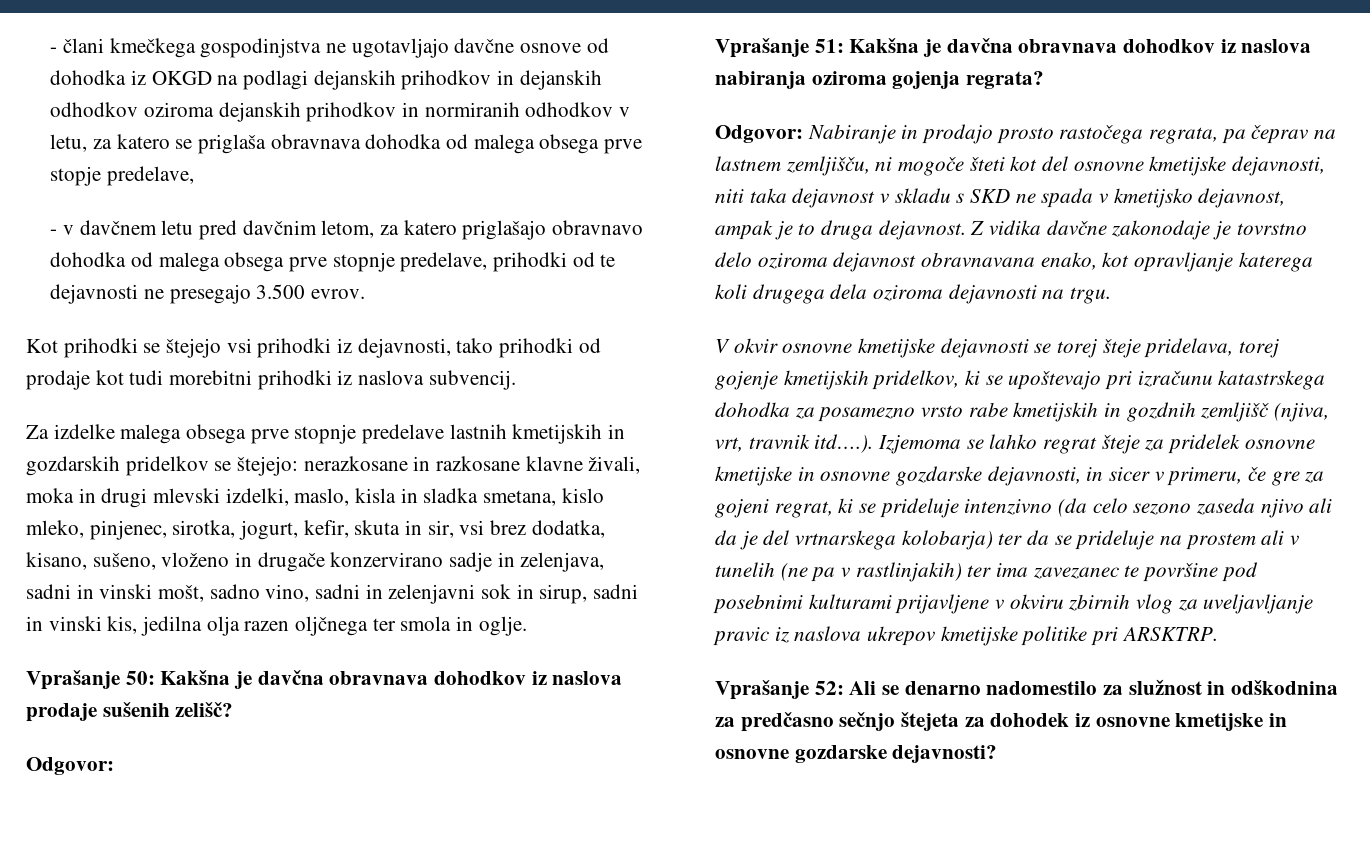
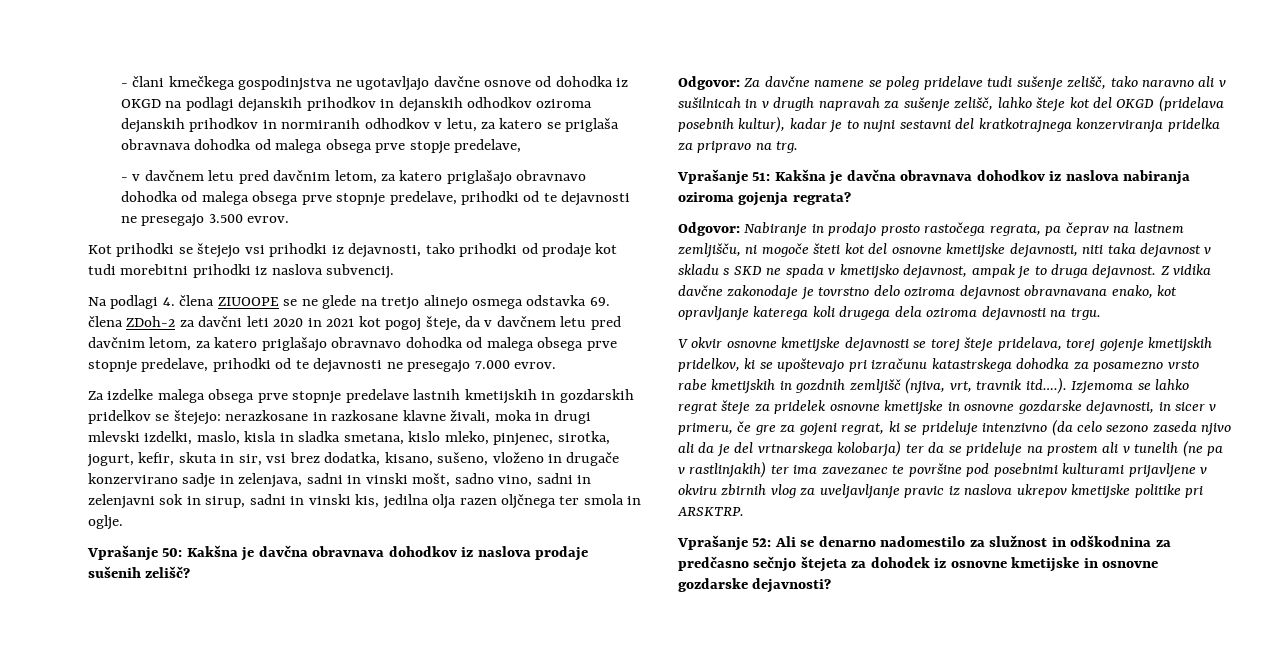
(516, 380) none -> [88,295,610,310] [88,316,621,331] [88,337,617,352] [88,358,557,373] // Na podlagi 4. člena ZIUOOPE se ne glede na tretjo alinejo osmega odstavka 69. člena ZDoh-2 za davčni leti 2020 in 2021 kot pogoj šteje, da v davčnem letu pred davčnim letom, za katero priglašajo obravnavo dohodka od malega obsega prve stopnje predelave, prihodki od te dejavnosti ne presegajo 7.000 evrov.
(114, 766) none -> [744,76,1226,91] [678,95,1224,112] [678,116,1220,133] [678,141,799,153] Za davčne namene se poleg pridelave tudi sušenje zelišč, tako naravno ali v sušilnicah in v drugih napravah za sušenje zelišč, lahko šteje kot del OKGD (pridelava posebnih kultur), kadar je to nujni sestavni del kratkotrajnega konzerviranja pridelka za pripravo na trg.

